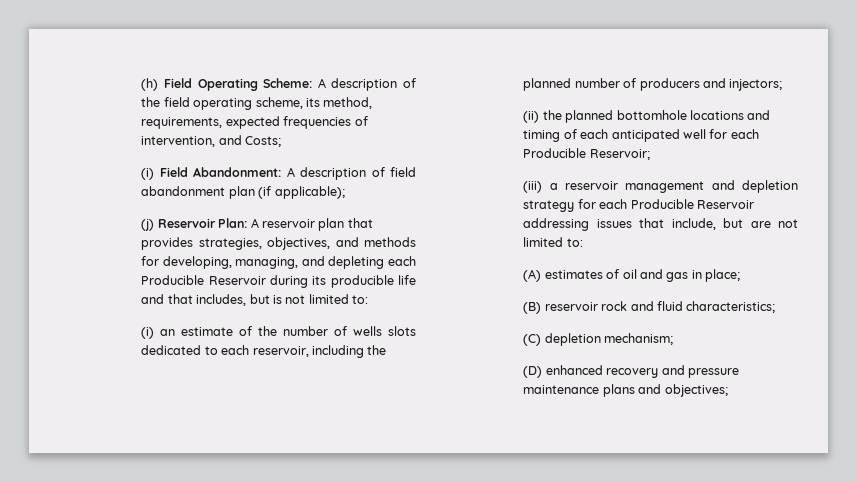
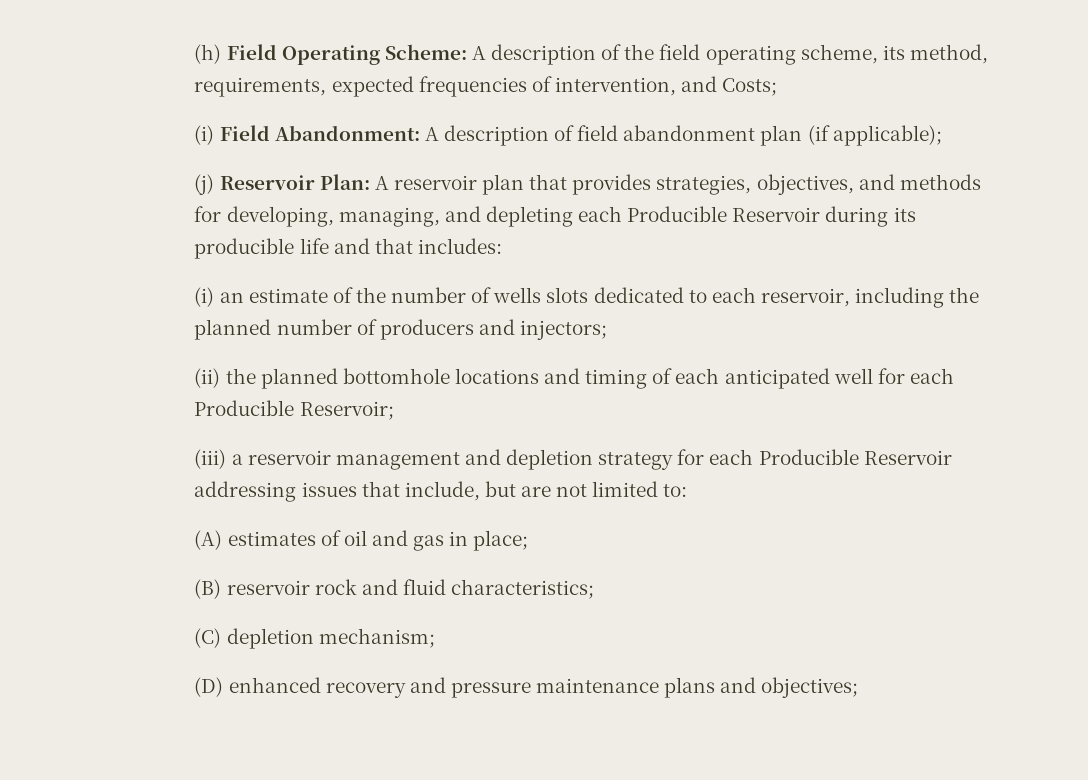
[196,294,369,306] includes, but is not limited to: -> [417,238,502,254] includes:

